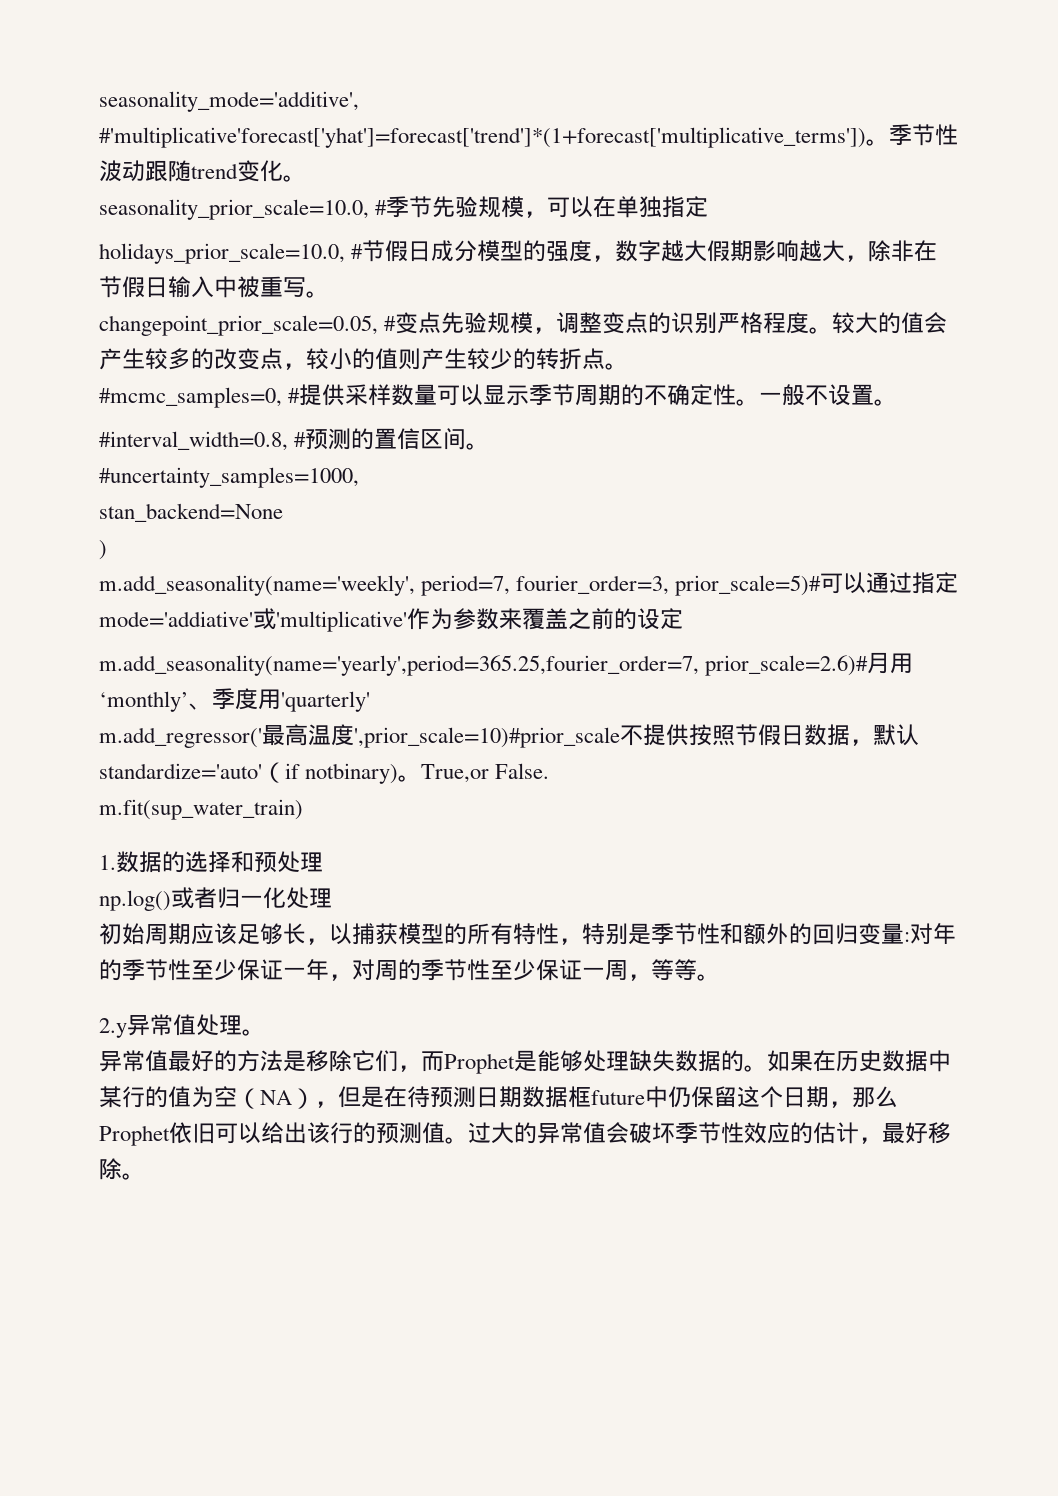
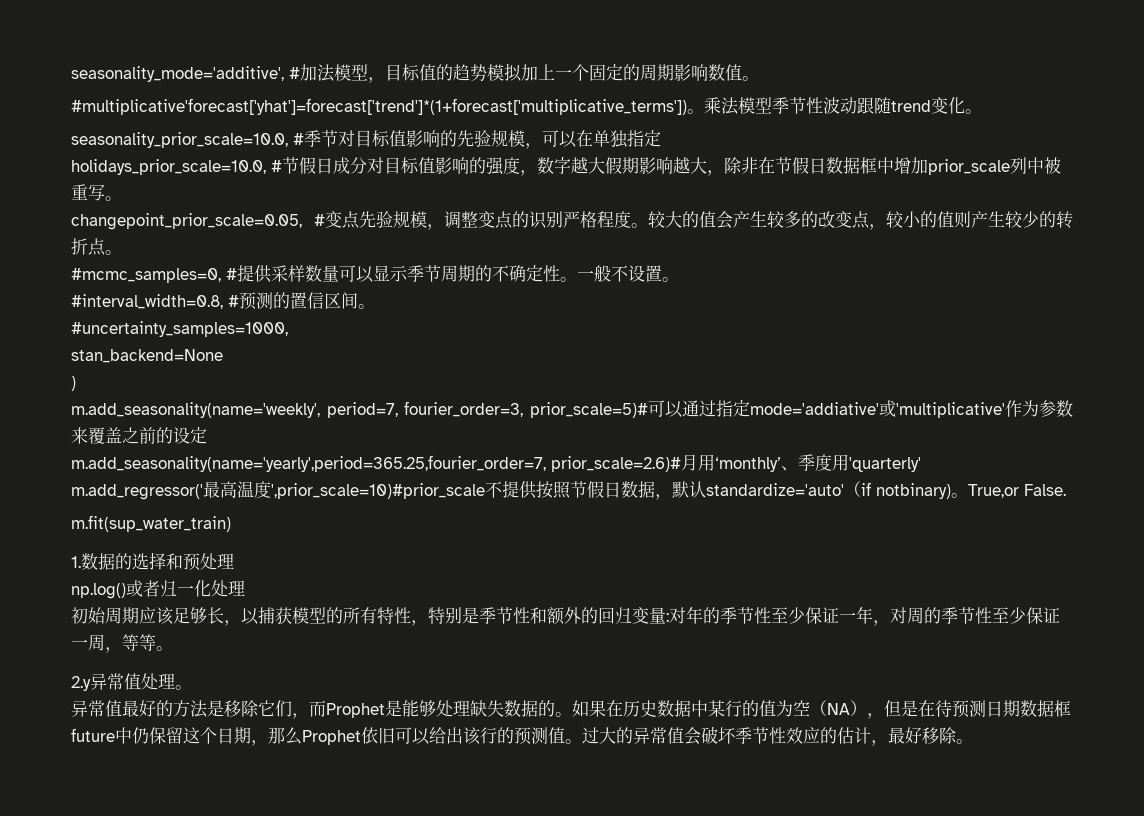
[99,127,889,148] #'multiplicative'forecast['yhat']=forecast['trend']*(1+forecast['multiplicative_terms'])。 -> [289,63,759,83] [71,97,772,115] #加法模型，目标值的趋势模拟加上一个固定的周期影响数值。 // #multiplicative'forecast['yhat']=forecast['trend']*(1+forecast['multiplicative_terms'])。乘法模型
(433, 207) none -> [338,130,457,147] 对目标值影响的
[477,240,524,262] 模型 -> [367,157,469,174] 对目标值影响
[168,276,214,298] 输入 -> [826,157,1027,175] 数据框中增加prior_scale列

